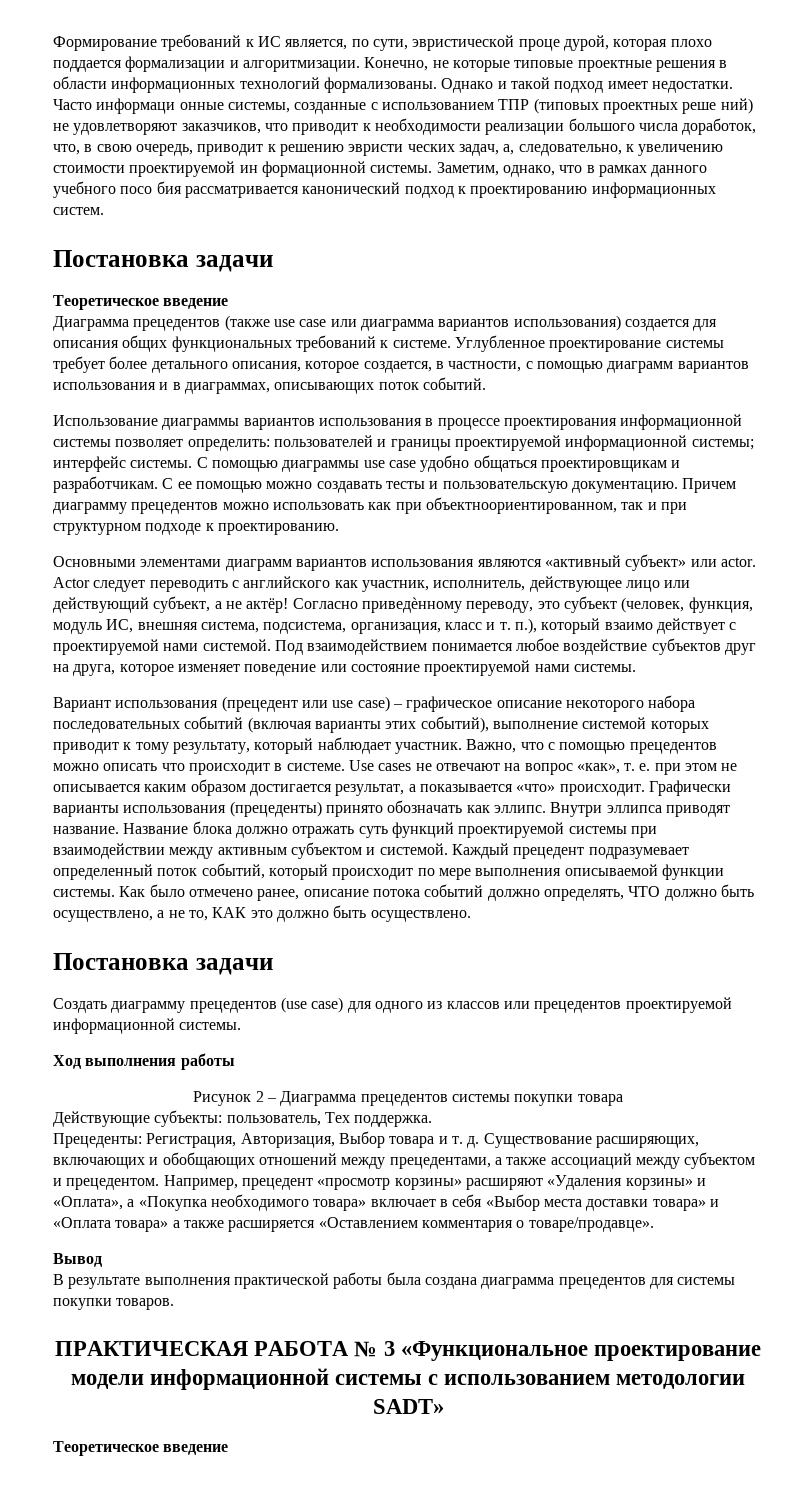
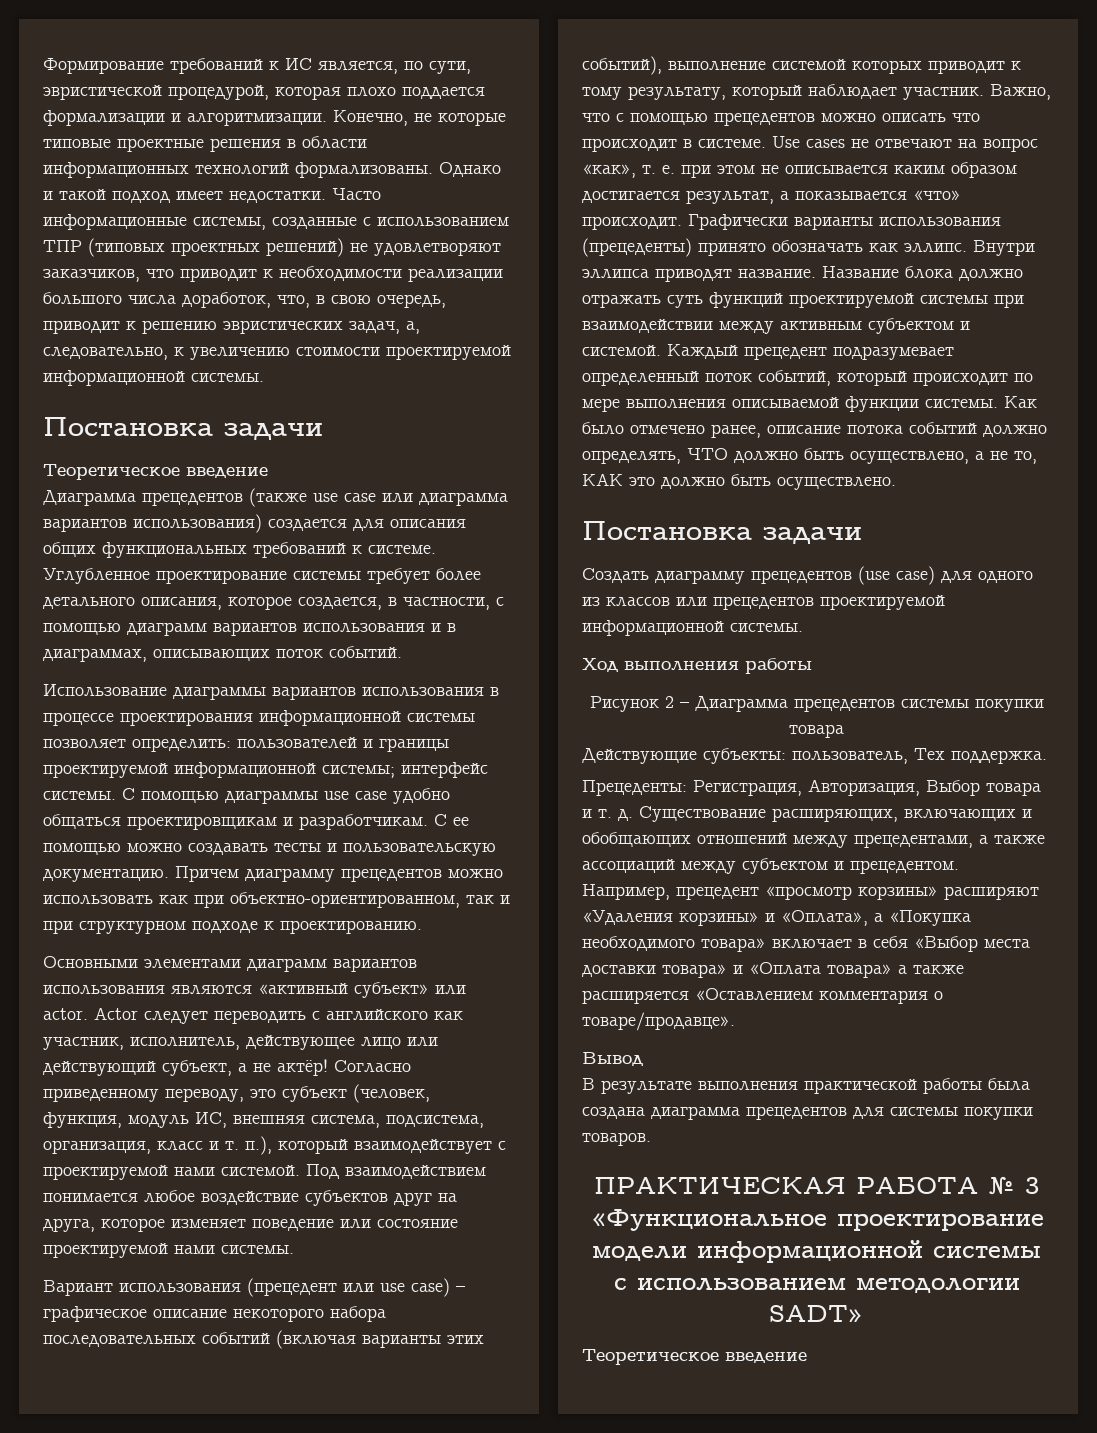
[518,35,609,51] проце дурой, -> [168,85,269,100] процедурой,
[96,98,224,114] информаци онные -> [43,214,187,230] информационные
[682,98,753,114] реше ний) -> [266,238,344,257] решений)
[348,144,455,156] эвристи ческих -> [223,320,343,334] эвристических
[239,161,708,177] [53,181,716,198] [53,207,104,215] ин формационной системы. Заметим, однако, что в рамках данного учебного посо бия рассматривается канонический подход к проектированию информационных систем. -> [43,370,264,386] информационной системы.
[425,497,617,514] объектноориентированном, -> [230,892,460,908] объектно-ориентированном,
[361,597,462,613] приведѐнному -> [43,1088,159,1102] приведенному
[604,618,725,634] взаимо действует -> [354,1139,492,1154] взаимодействует

